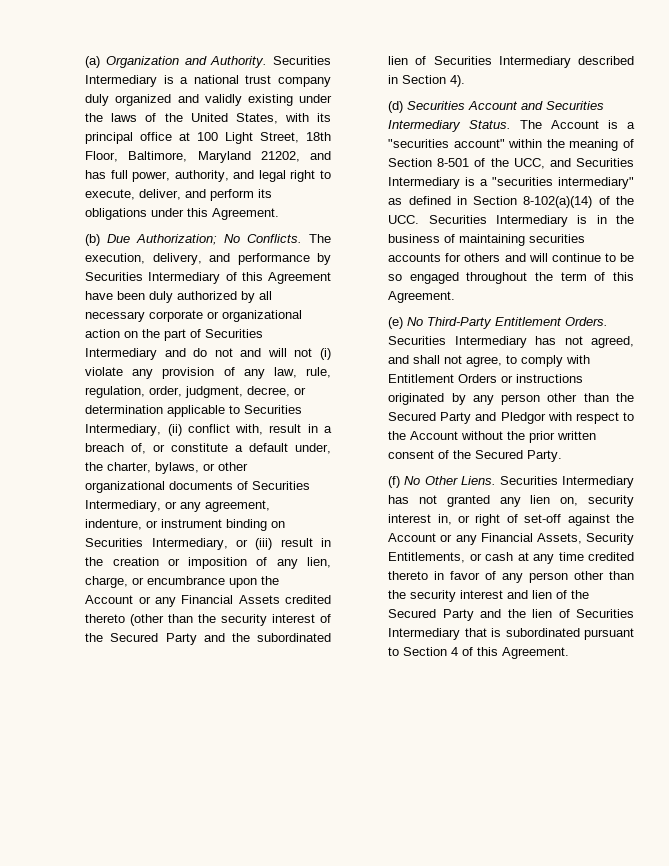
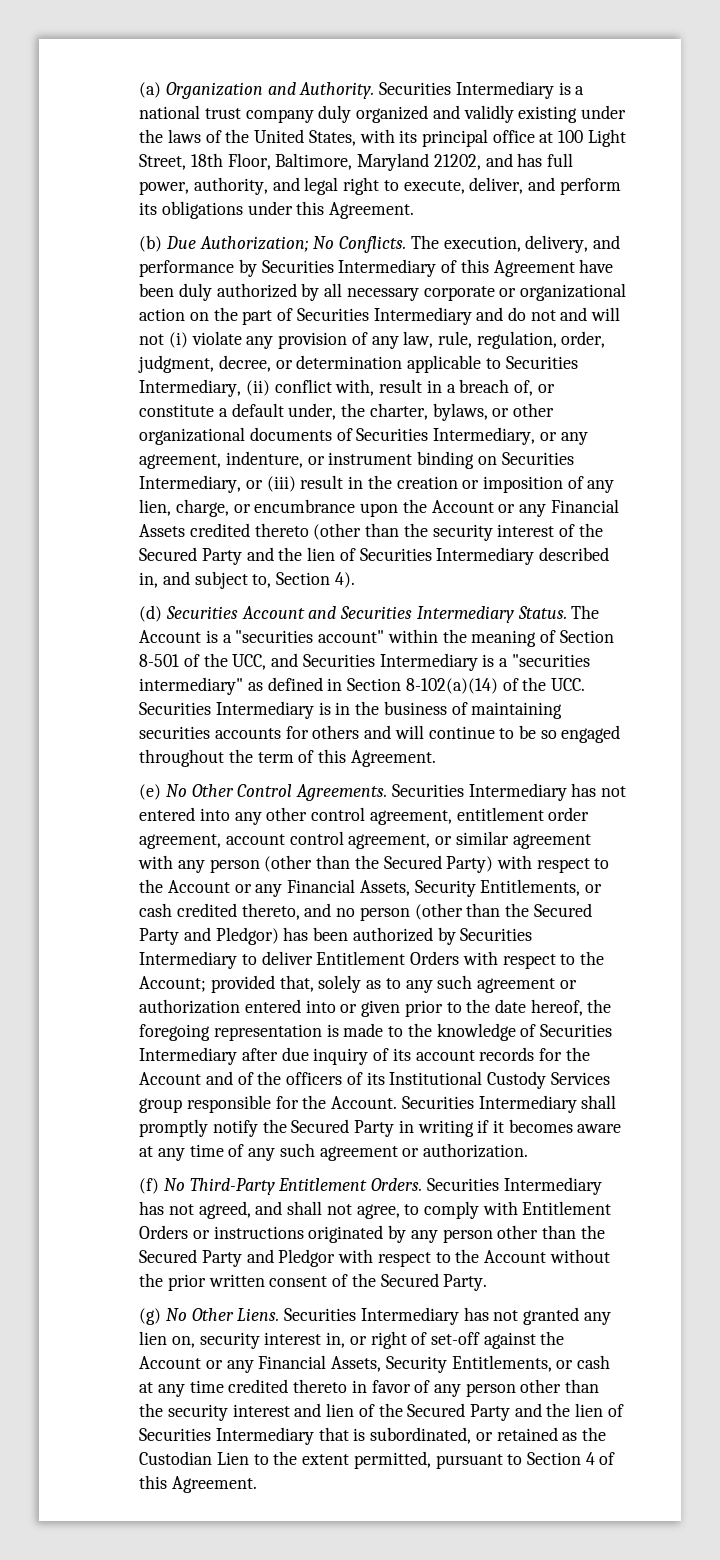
[257,633,331,642] subordinated -> (303, 554) none
[388,75,399,84] in -> [139,571,272,589] in, and subject to,
(424, 321) none -> [191,783,627,801] [139,807,590,825] [139,831,591,849] [138,855,610,873] [139,879,603,897] [139,903,592,921] [139,927,533,945] [139,951,605,969] [139,975,577,993] [139,999,612,1017] [139,1023,613,1041] [139,1047,590,1065] [139,1071,610,1089] [139,1095,617,1113] [139,1119,622,1137] [139,1143,529,1161] [139,1178,185,1194] Other Control Agreements. Securities Intermediary has not entered into any other control agreement, entitlement order agreement, account control agreement, or similar agreement with any person (other than the Secured Party) with respect to the Account or any Financial Assets, Security Entitlements, or cash credited thereto, and no person (other than the Secured Party and Pledgor) has been authorized by Securities Intermediary to deliver Entitlement Orders with respect to the Account; provided that, solely as to any such agreement or authorization entered into or given prior to the date hereof, the foregoing representation is made to the knowledge of Securities Intermediary after due inquiry of its account records for the Account and of the officers of its Institutional Custody Services group responsible for the Account. Securities Intermediary shall promptly notify the Secured Party in writing if it becomes aware at any time of any such agreement or authorization. // (f) No
[388,476,401,488] (f) -> [139,1308,162,1325] (g)
[505,628,580,637] subordinated -> [370,1427,607,1444] [139,1451,431,1469] subordinated, or retained as the Custodian Lien to the extent permitted,

